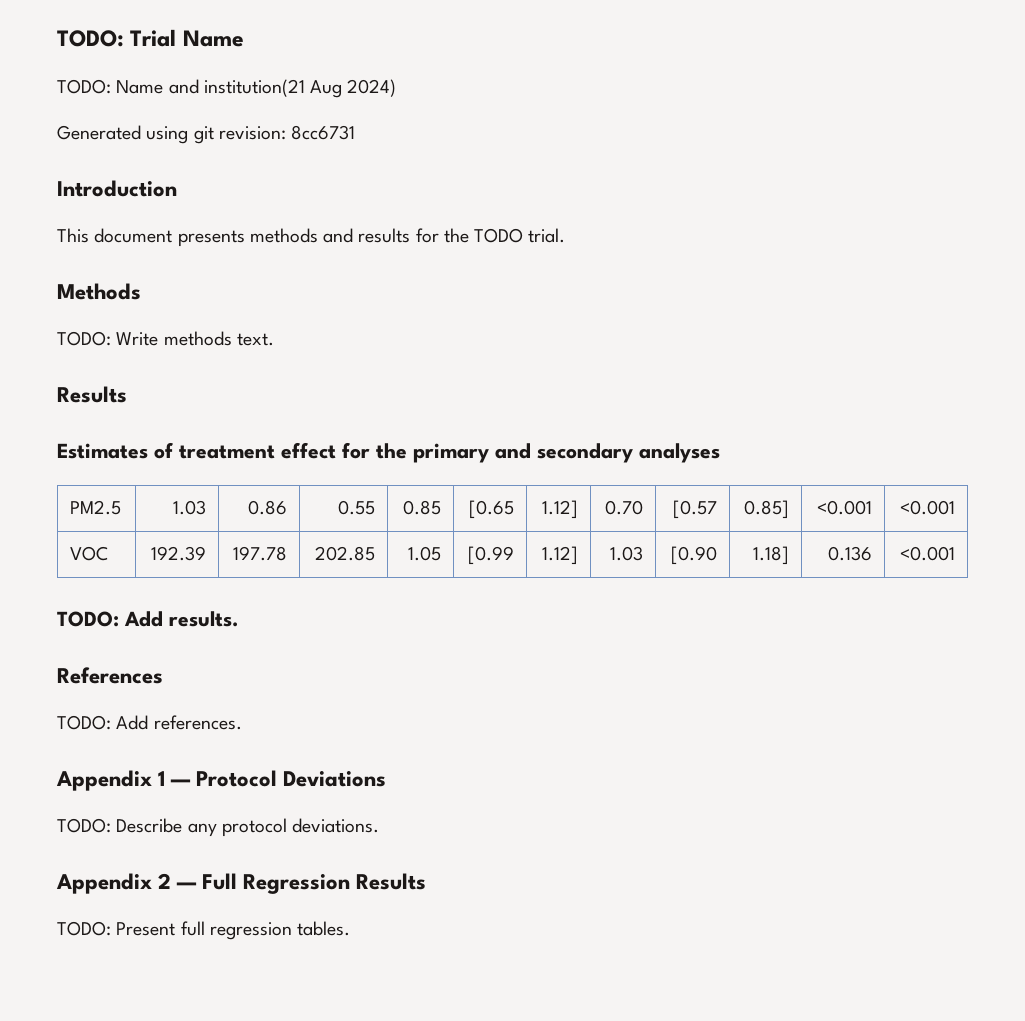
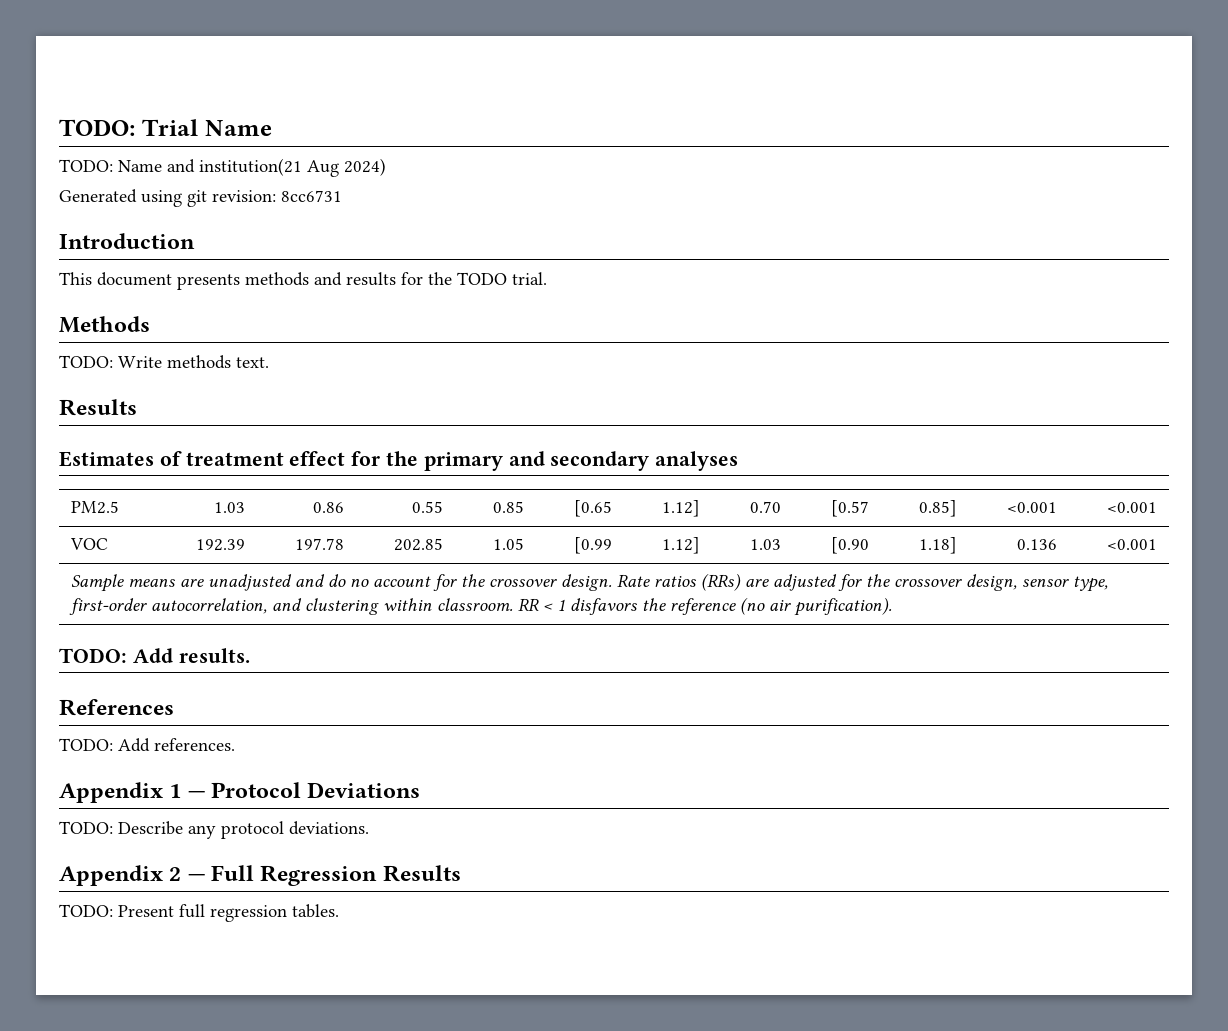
(956, 553) none -> [70,573,1108,592] [68,597,892,616] // Sample means are unadjusted and do no account for the crossover design. Rate ratios (RRs) are adjusted for the crossover design, sensor type, first-order autocorrelation, and clustering within classroom. RR < 1 disfavors the reference (no air purification).

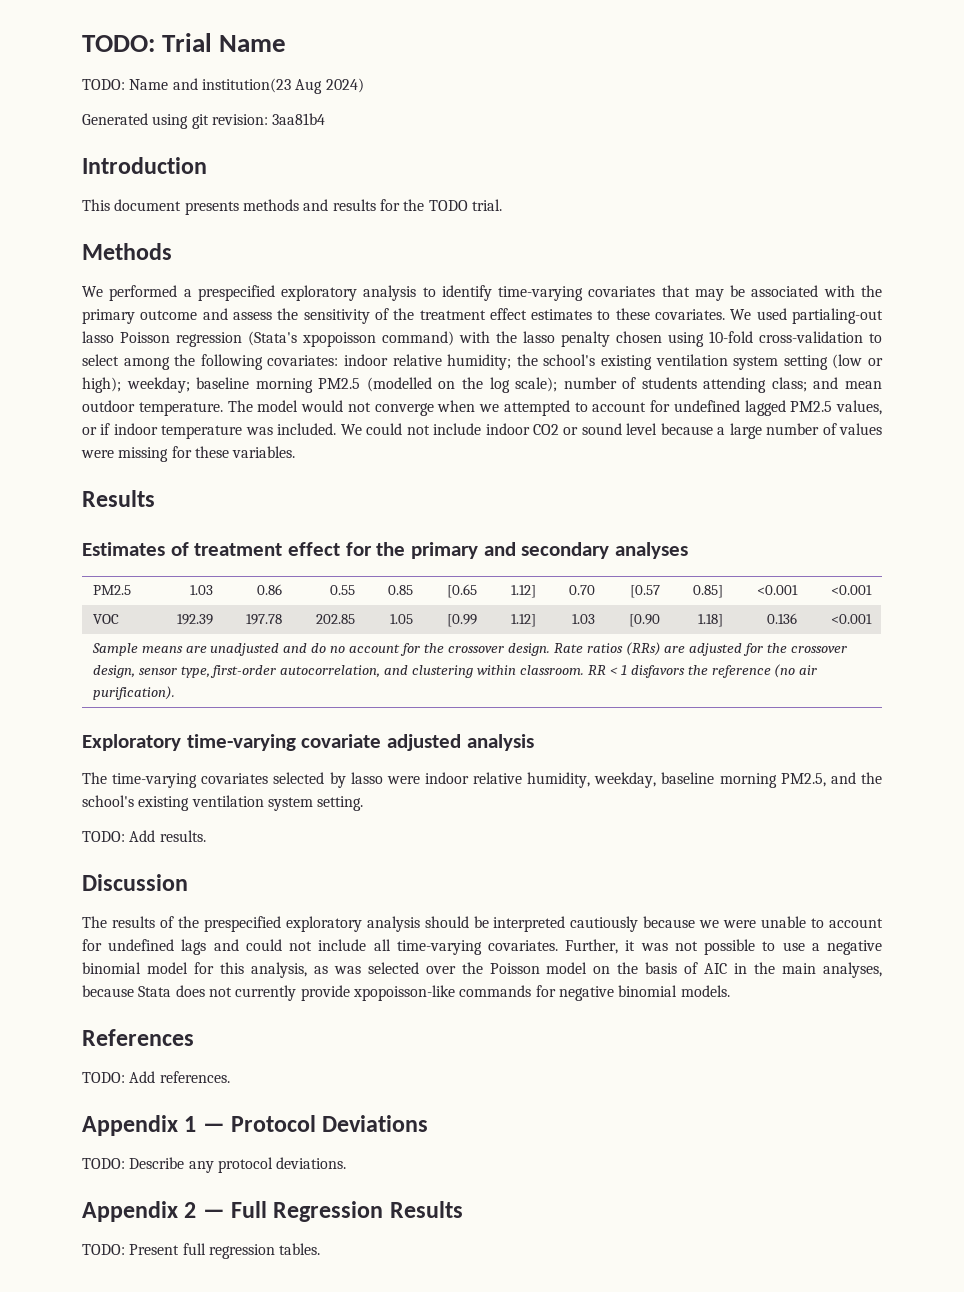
[199,158,302,176] institution(21 -> [201,78,291,93] institution(23
[281,190,342,202] 8cc6731 -> [272,113,326,125] 3aa81b4
[59,355,269,369] TODO: Write methods text. -> [82,285,882,301] [82,308,883,324] [82,331,882,347] [82,354,884,370] [82,377,882,393] [82,400,882,416] [82,423,883,439] [81,446,296,462] We performed a prespecified exploratory analysis to identify time-varying covariates that may be associated with the primary outcome and assess the sensitivity of the treatment effect estimates to these covariates. We used partialing-out lasso Poisson regression (Stata's xpopoisson command) with the lasso penalty chosen using 10-fold cross-validation to select among the following covariates: indoor relative humidity; the school's existing ventilation system setting (low or high); weekday; baseline morning PM2.5 (modelled on the log scale); number of students attending class; and mean outdoor temperature. The model would not converge when we attempted to account for undefined lagged PM2.5 values, or if indoor temperature was included. We could not include indoor CO2 or sound level because a large number of values were missing for these variables.
[59,648,250,663] TODO: Add results. -> [82,734,534,751] [82,772,882,788] [82,795,364,811] [82,830,206,842] [82,874,188,891] [82,916,883,932] [82,939,882,955] [82,962,883,978] [82,985,730,1001] Exploratory time-varying covariate adjusted analysis // The time-varying covariates selected by lasso were indoor relative humidity, weekday, baseline morning PM2.5, and the school's existing ventilation system setting. // TODO: Add results. // Discussion // The results of the prespecified exploratory analysis should be interpreted cautiously because we were unable to account for undefined lags and could not include all time-varying covariates. Further, it was not possible to use a negative binomial model for this analysis, as was selected over the Poisson model on the basis of AIC in the main analyses, because Stata does not currently provide xpopoisson-like commands for negative binomial models.

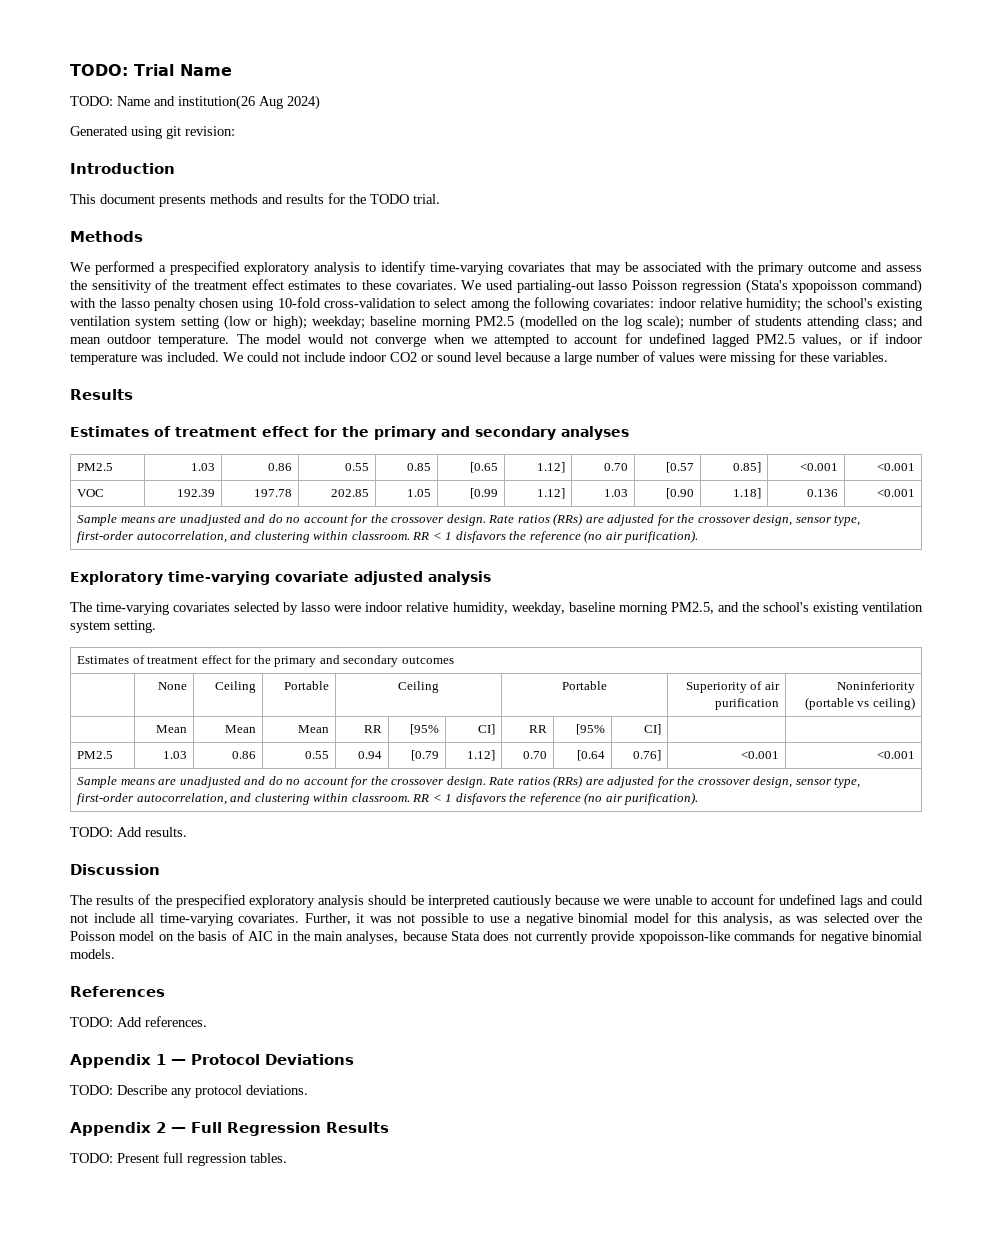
[201,78,291,93] institution(23 -> [178,95,255,110] institution(26
[272,113,326,125] 3aa81b4 -> (235, 131) none
(364, 803) none -> [77,655,454,667] [157,682,187,690] [214,681,256,693] [283,681,329,690] [397,681,439,693] [562,681,607,690] [685,681,780,693] [714,698,779,710] [836,681,915,693] [804,697,915,710] [155,725,187,733] [224,725,256,733] [297,725,329,733] [363,725,382,733] [409,724,439,735] [477,724,495,735] [528,725,547,733] [575,724,605,735] [643,724,661,735] [77,751,114,759] [162,751,187,759] [231,751,256,759] [304,751,329,759] [357,751,382,759] [410,750,439,761] [466,750,495,761] [522,751,547,759] [576,750,605,761] [632,750,661,761] [740,751,779,759] [876,751,915,759] [77,775,861,788] [77,792,699,805] // Estimates of treatment effect for the primary and secondary outcomes // | None | Ceiling | Portable | Ceiling | Portable | Superiority of air purification | Noninferiority (portable vs ceiling) // | Mean | Mean | Mean | RR | [95% | CI] | RR | [95% | CI] | | // PM2.5 | 1.03 | 0.86 | 0.55 | 0.94 | [0.79 | 1.12] | 0.70 | [0.64 | 0.76] | <0.001 | <0.001 // Sample means are unadjusted and do no account for the crossover design. Rate ratios (RRs) are adjusted for the crossover design, sensor type, first-order autocorrelation, and clustering within classroom. RR < 1 disfavors the reference (no air purification).

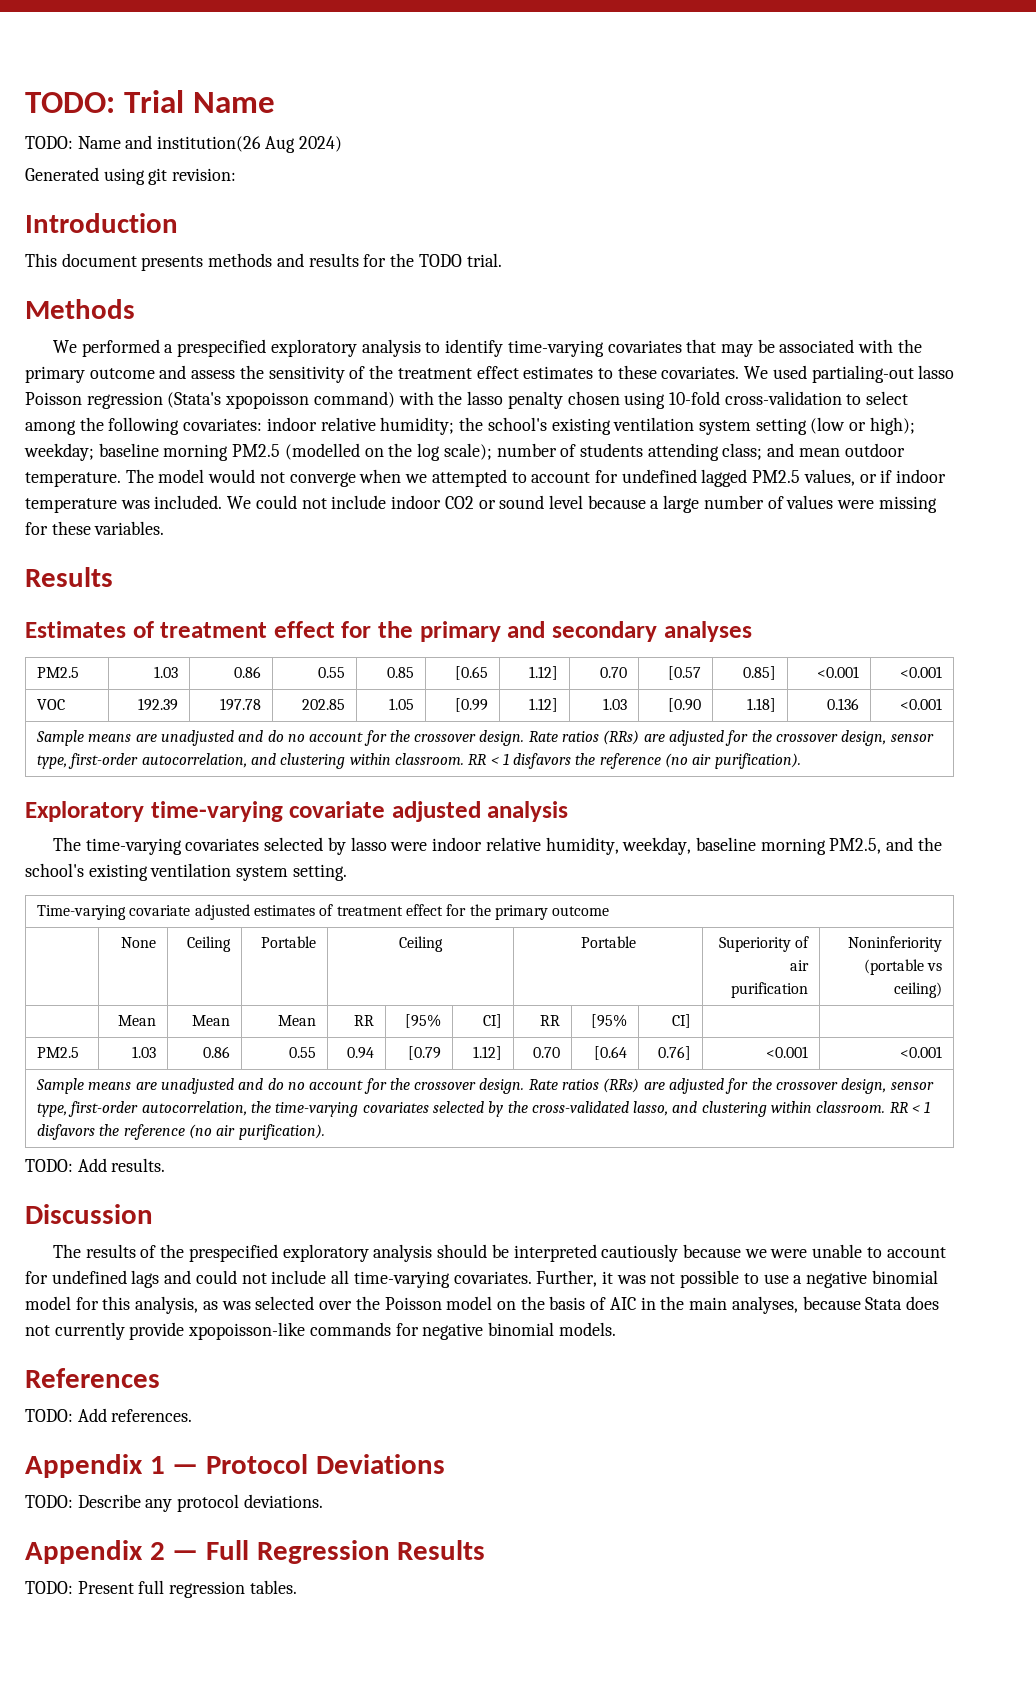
[77,655,454,667] Estimates of treatment effect for the primary and secondary outcomes -> [36,904,610,920] Time-varying covariate adjusted estimates of treatment effect for the primary outcome
(227, 799) none -> [250,1101,669,1117] the time-varying covariates selected by the cross-validated lasso,

